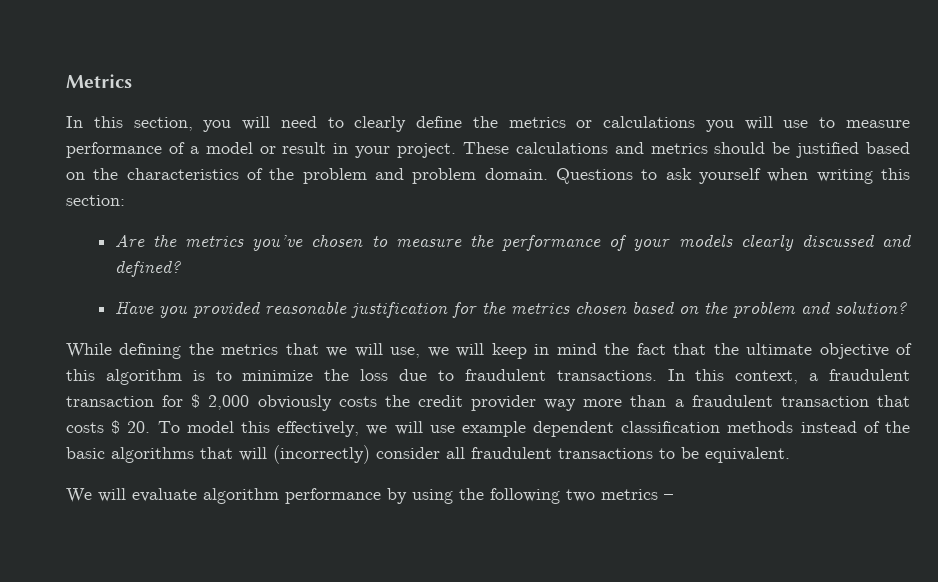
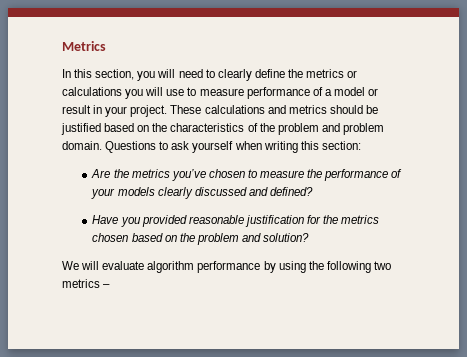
[66,343,913,359] [66,369,911,385] [66,394,910,411] [66,420,910,437] [66,445,790,464] // While defining the metrics that we will use, we will keep in mind the fact that the ultimate objective of this algorithm is to minimize the loss due to fraudulent transactions. In this context, a fraudulent transaction for $ 2,000 obviously costs the credit provider way more than a fraudulent transaction that costs $ 20. To model this effectively, we will use example dependent classification methods instead of the basic algorithms that will (incorrectly) consider all fraudulent transactions to be equivalent. -> (310, 237) none

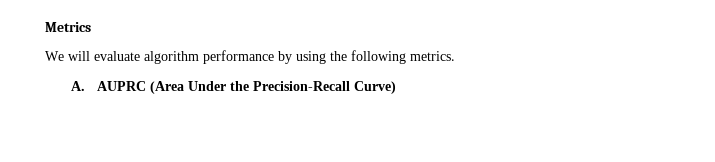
[62,69,358,81] [62,87,379,99] [62,105,378,117] [61,123,384,135] [62,141,361,153] [91,169,403,181] [91,187,313,199] [92,215,380,227] [92,233,310,245] // In this section, you will need to clearly define the metrics or calculations you will use to measure performance of a model or result in your project. These calculations and metrics should be justified based on the characteristics of the problem and problem domain. Questions to ask yourself when writing this section: // Are the metrics you’ve chosen to measure the performance of your models clearly discussed and defined? // Have you provided reasonable justification for the metrics chosen based on the problem and solution? -> (91, 27) none
[373,261,391,270] [62,279,111,288] two metrics – -> [410,51,455,61] [71,81,397,94] metrics. // A. AUPRC (Area Under the Precision-Recall Curve)

